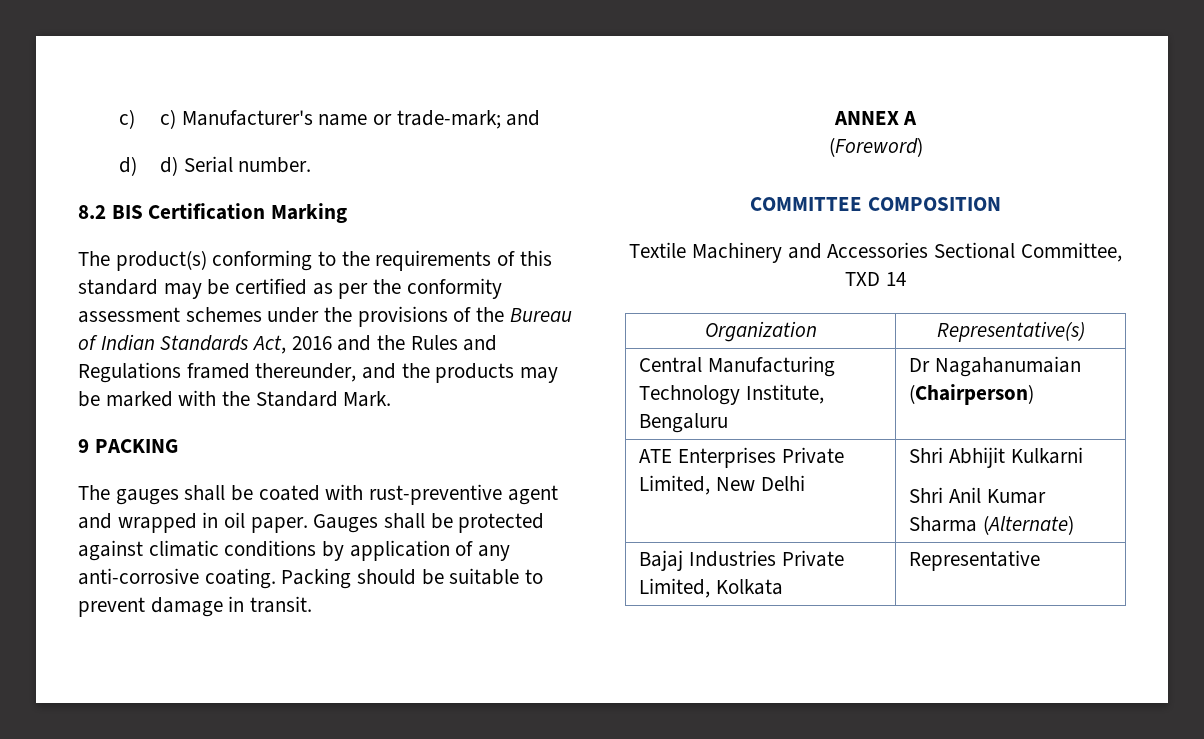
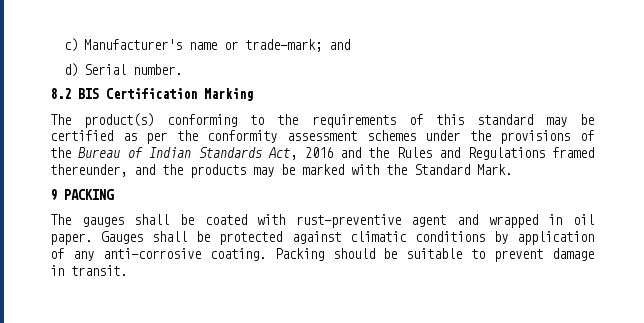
[119,109,177,129] c) c) -> [64,38,79,52] c)
[160,156,179,176] d) -> (79, 70) none
[833,111,918,125] [828,137,923,157] [750,197,1001,211] [629,242,1122,263] [845,272,906,286] [704,321,817,342] [936,321,1085,342] [639,356,835,377] [639,384,824,405] [639,413,729,433] [909,356,1081,377] [909,384,1035,405] [639,447,844,468] [639,475,805,495] [909,447,1083,468] [909,487,1046,504] [909,515,1074,535] [639,550,844,571] [639,578,783,598] [909,550,1041,571] // ANNEX A // (Foreword) // COMMITTEE COMPOSITION // Textile Machinery and Accessories Sectional Committee, TXD 14 // Organization | Representative(s) // Central Manufacturing Technology Institute, Bengaluru | Dr Nagahanumaian (Chairperson) // ATE Enterprises Private Limited, New Delhi | Shri Abhijit Kulkarni // Shri Anil Kumar Sharma (Alternate) // Bajaj Industries Private Limited, Kolkata | Representative -> (127, 270) none

